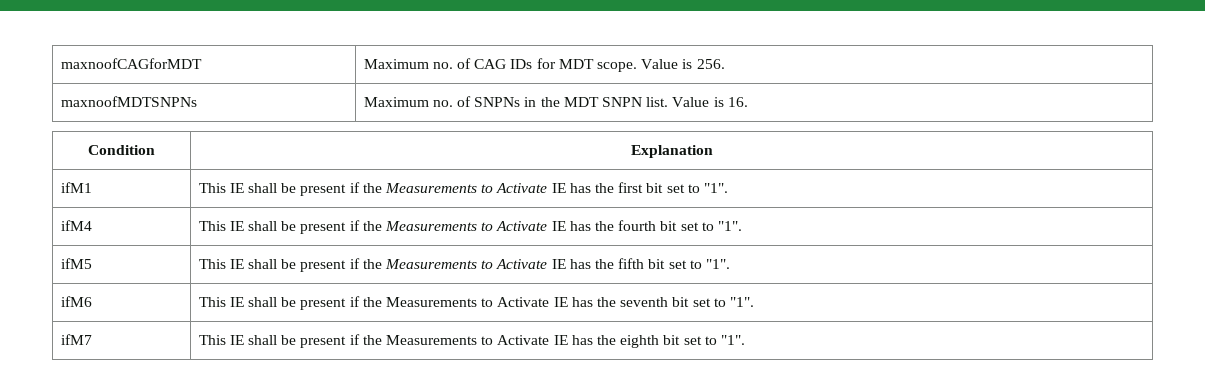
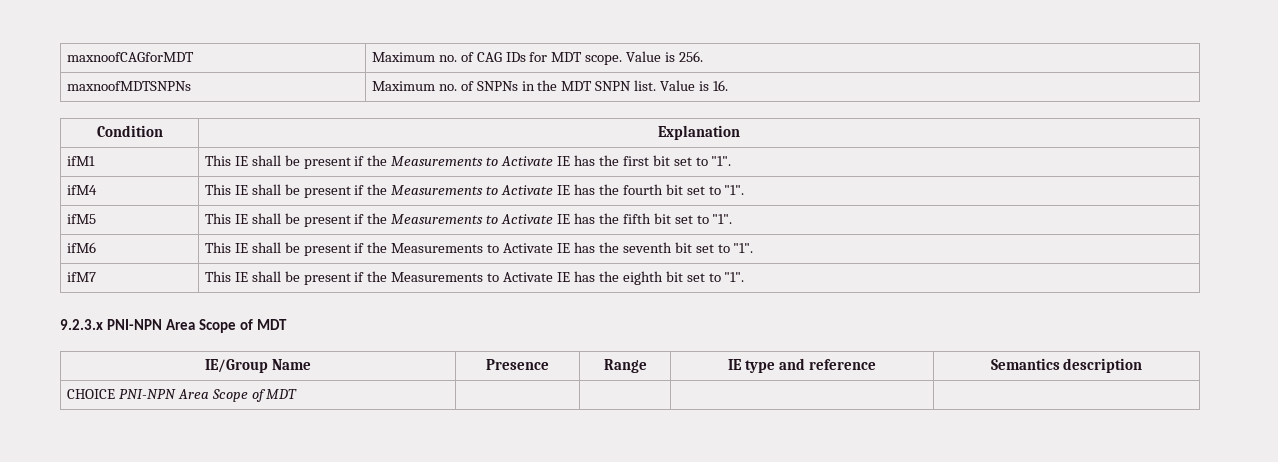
(745, 340) none -> [60,319,288,333] [205,359,311,373] [486,359,549,370] [603,359,647,373] [728,358,876,373] [990,358,1143,373] [66,389,298,402] // 9.2.3.x PNI-NPN Area Scope of MDT // IE/Group Name | Presence | Range | IE type and reference | Semantics description // CHOICE PNI-NPN Area Scope of MDT | | | |

